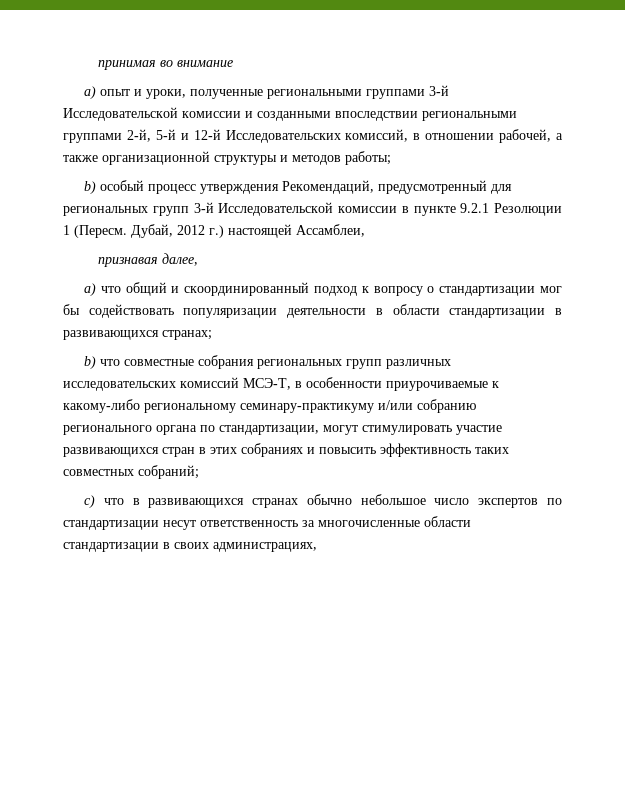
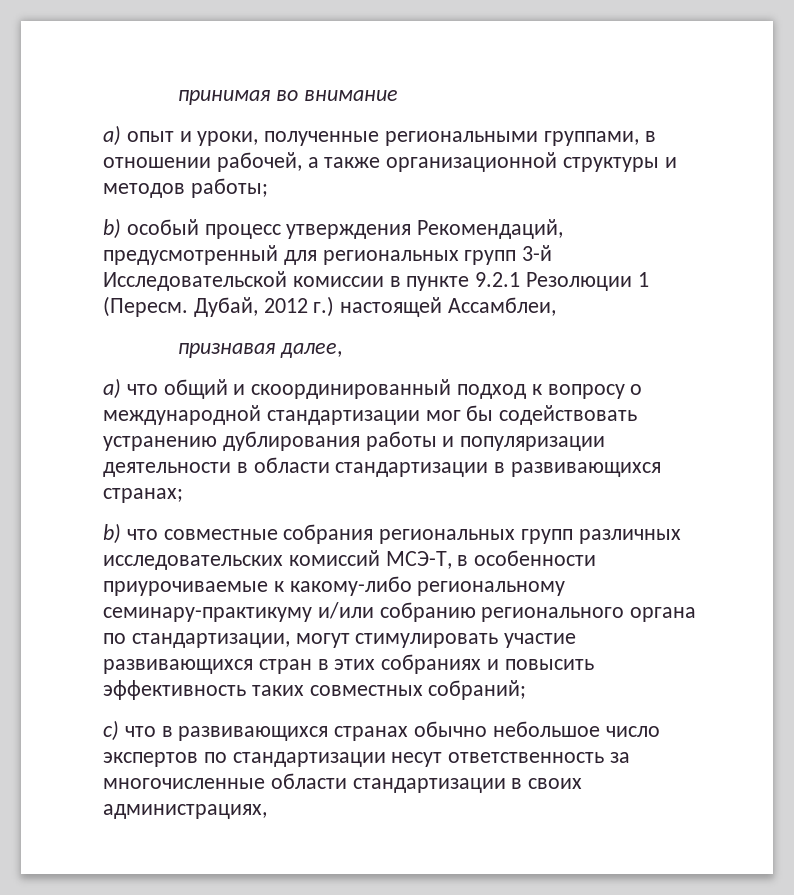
[366,85,450,99] [63,107,517,121] [63,129,409,143] группами 3-й Исследовательской комиссии и созданными впоследствии региональными группами 2-й, 5-й и 12-й Исследовательских комиссий, -> [543,131,639,146] группами,
(435, 289) none -> [103,405,261,425] международной
(174, 311) none -> [103,431,455,451] устранению дублирования работы и

